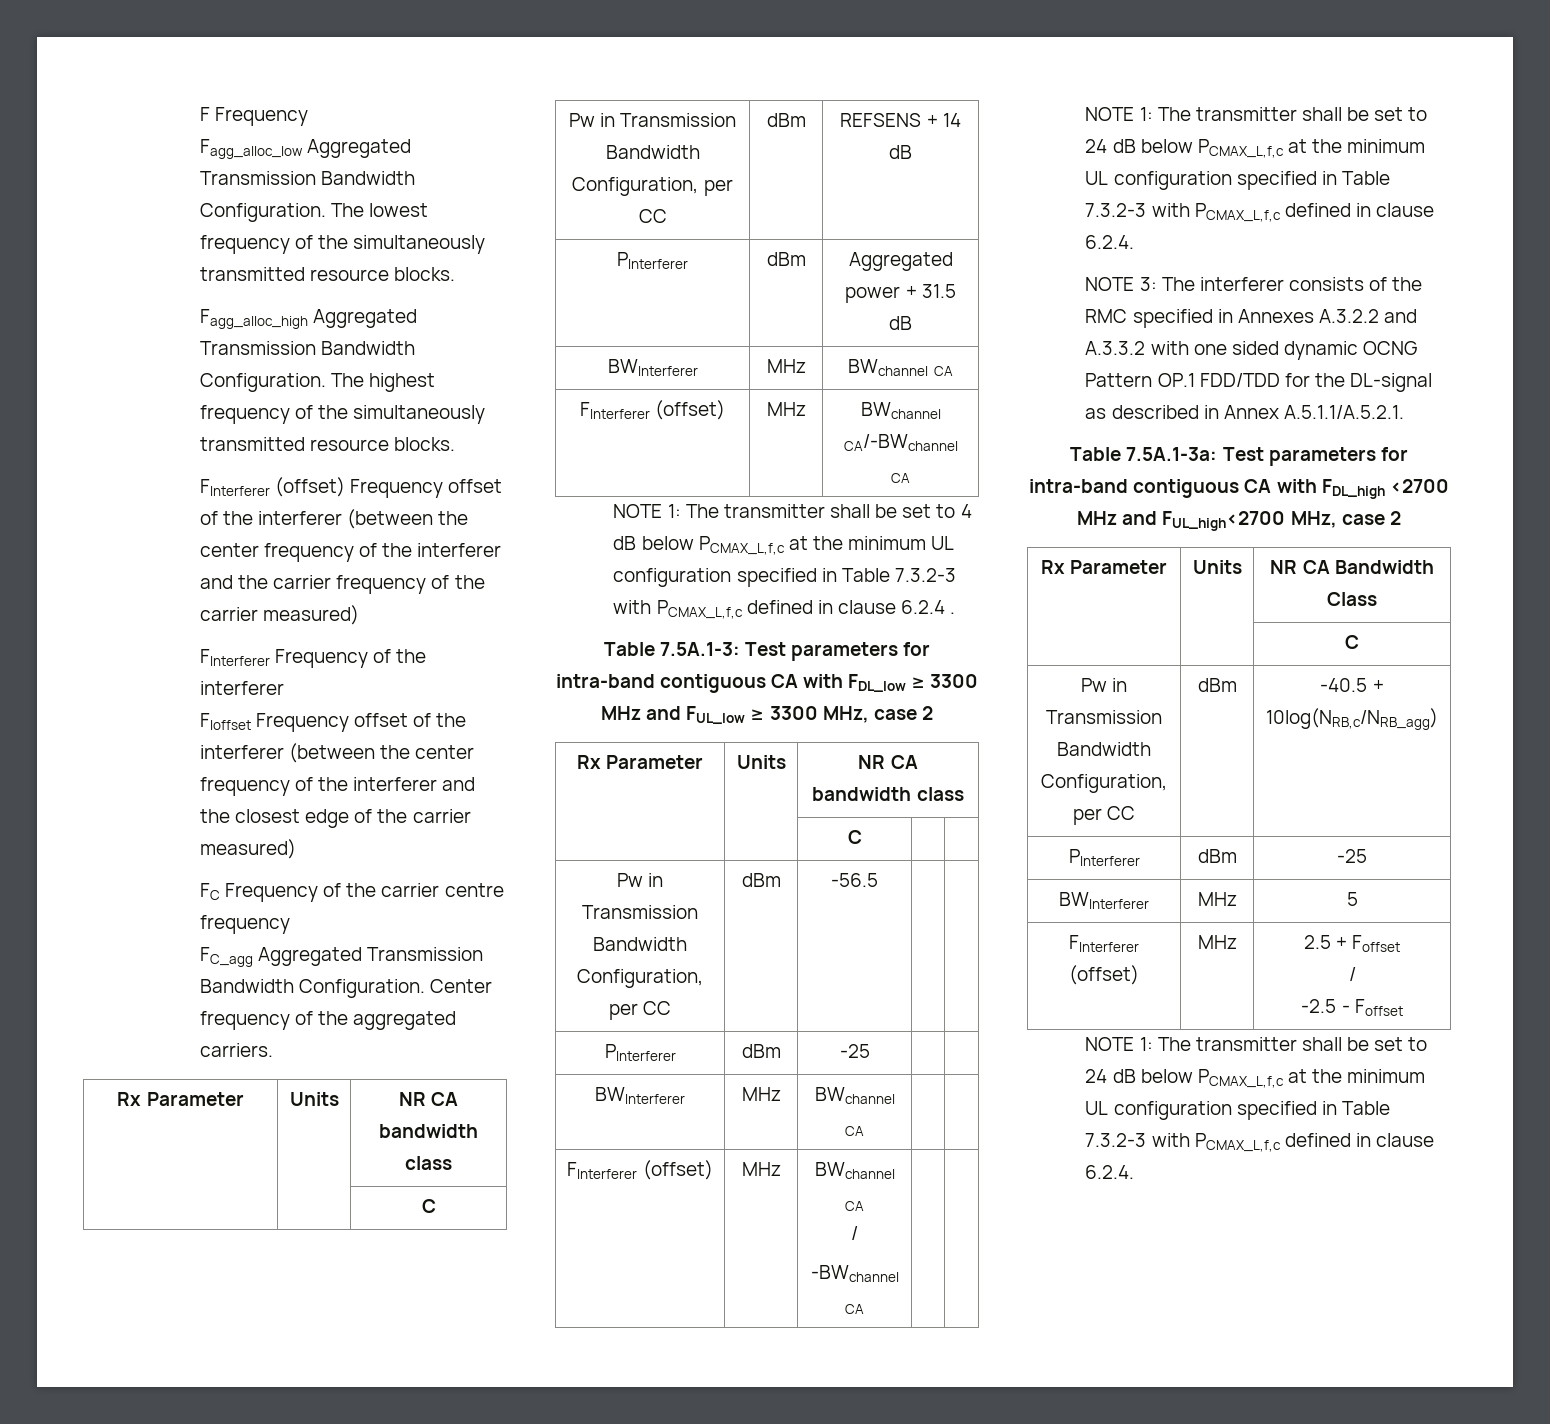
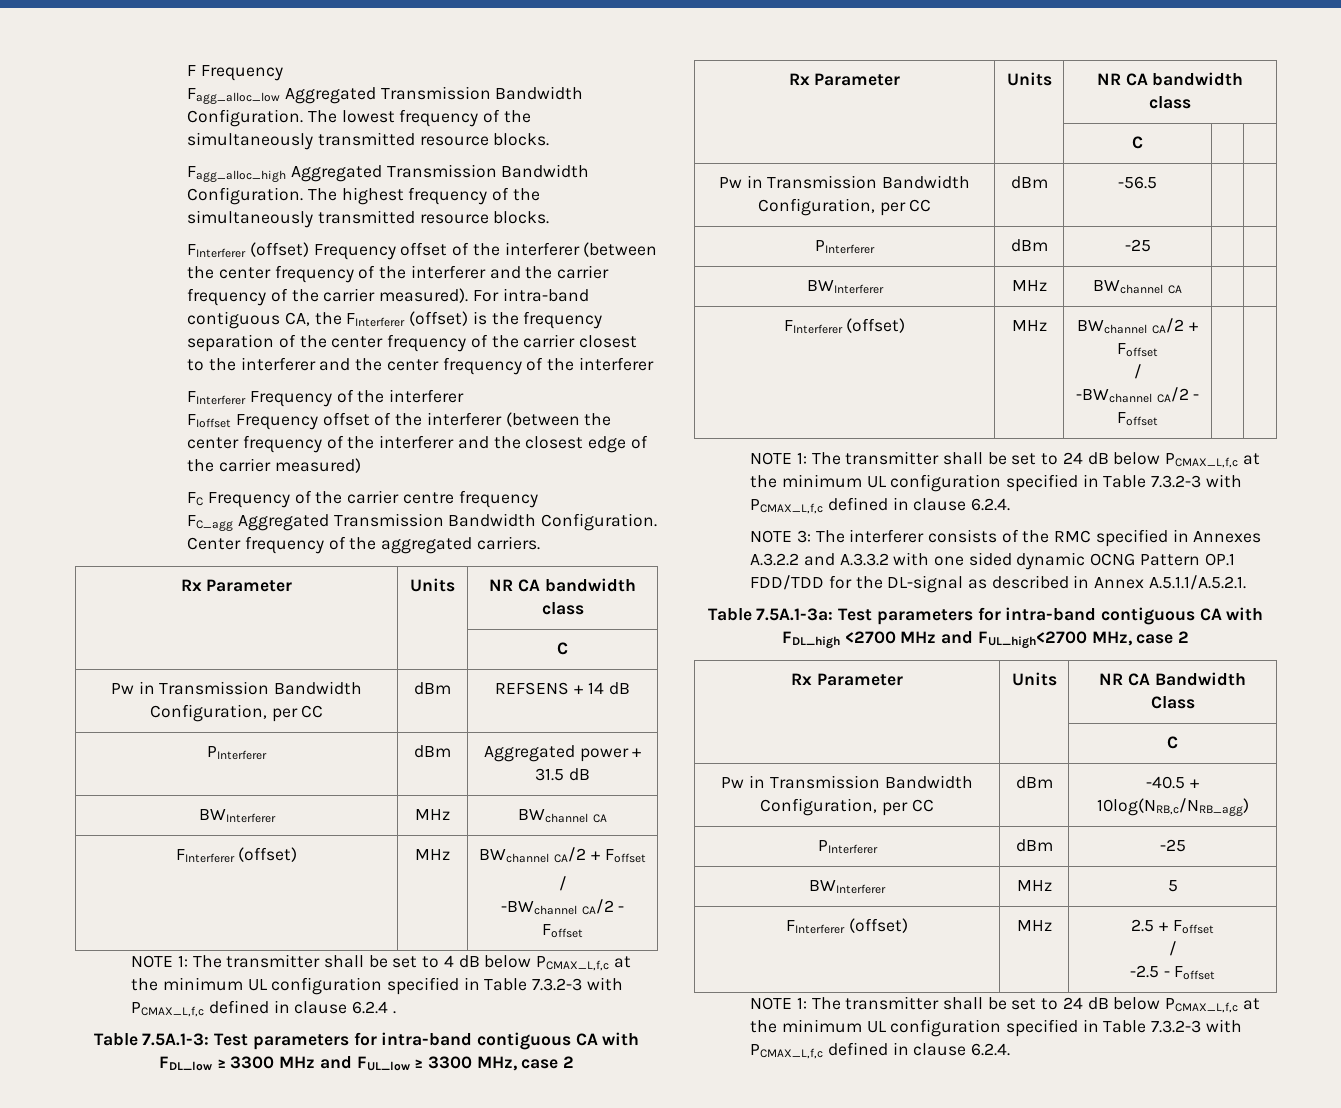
[263,605,360,625] measured) -> [379,288,589,303] [187,311,603,329] [187,334,638,352] [187,357,654,375] measured). For intra-band contiguous CA, the FInterferer (offset) is the frequency separation of the center frequency of the carrier closest to the interferer and the center frequency of the interferer
[843,434,958,451] [891,473,910,483] CA/-BWchannel CA -> [554,847,646,863] [558,876,567,891] [500,899,625,915] [542,924,583,938] CA/2 + Foffset // / // -BWchannel CA/2 - Foffset
[845,1201,864,1211] [851,1226,858,1240] [810,1265,899,1282] [845,1304,864,1314] CA // / // -BWchannel CA -> [1152,318,1198,334] [1117,343,1158,357] [1133,364,1142,379] [1075,387,1200,403] [1117,412,1158,426] CA/2 + Foffset // / // -BWchannel CA/2 - Foffset

